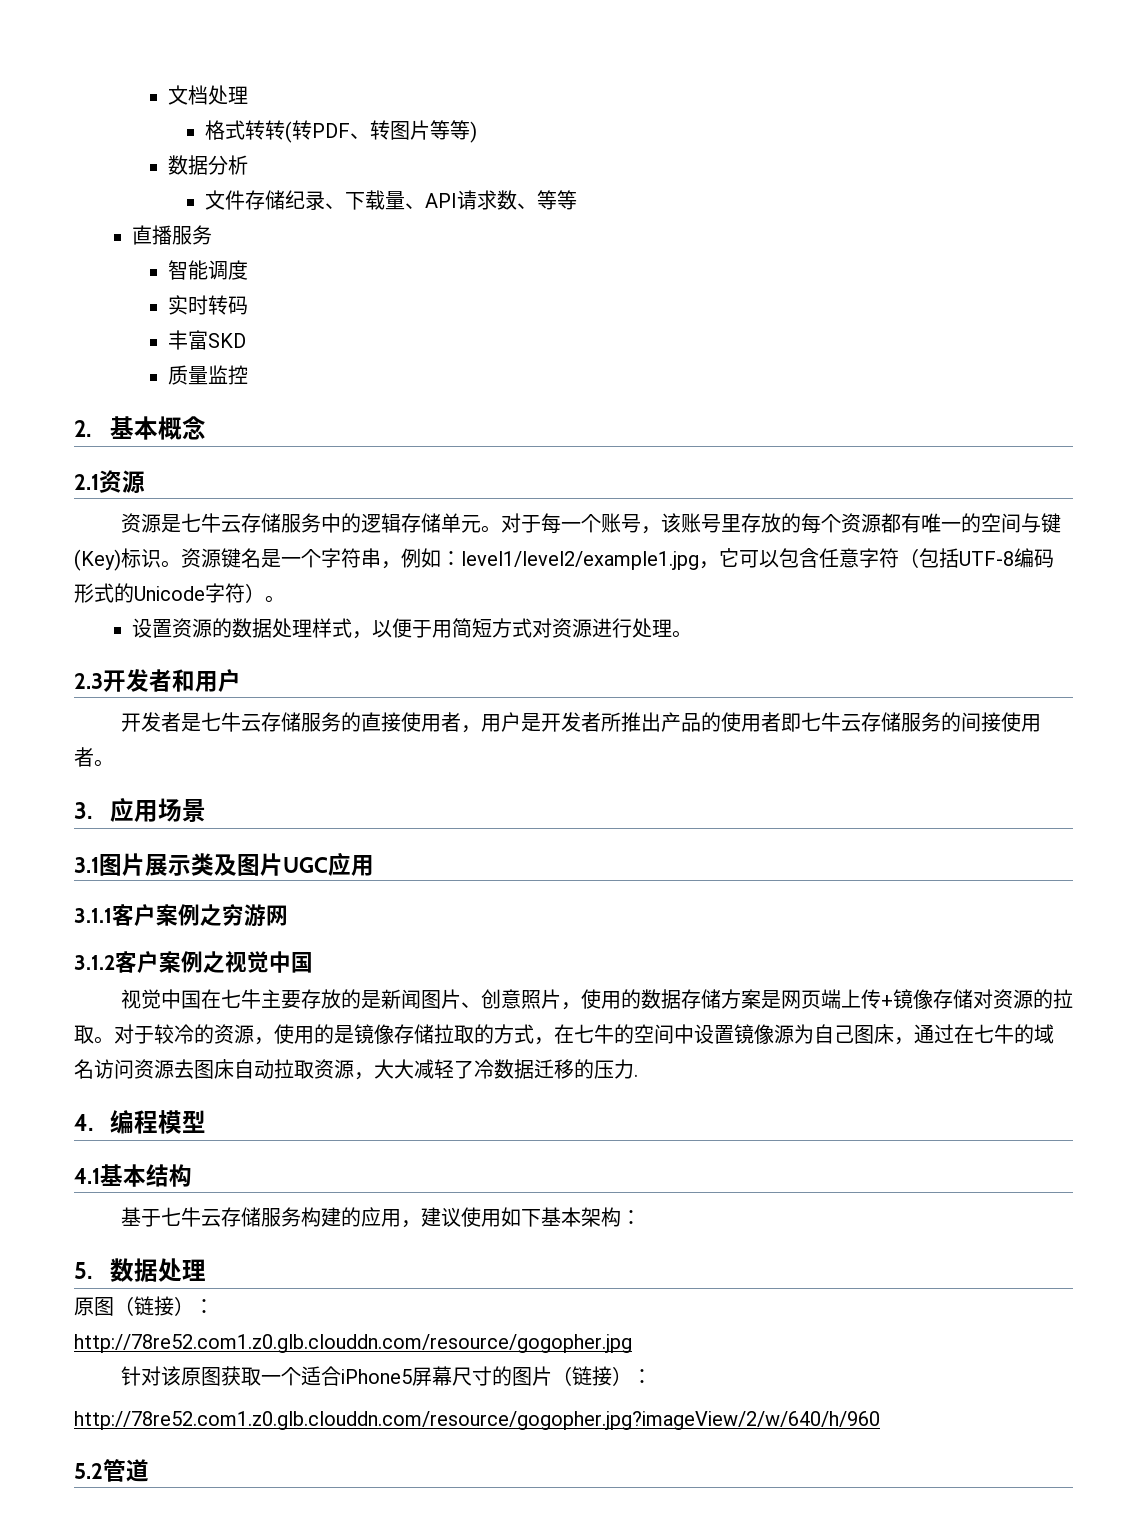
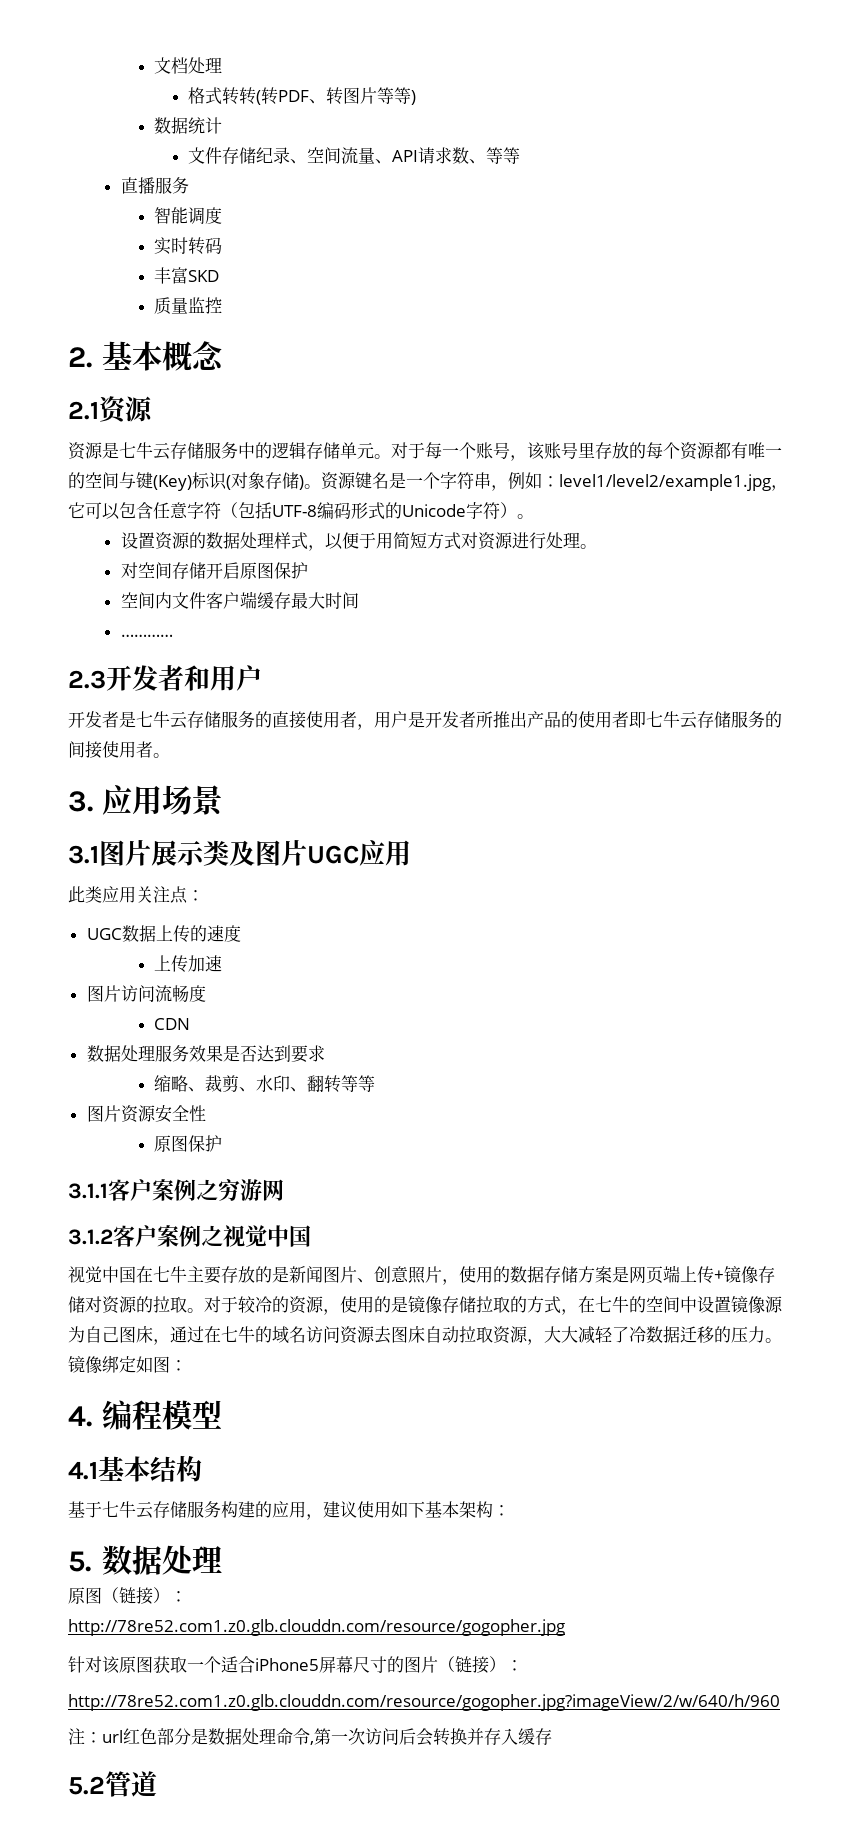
[208,155,249,175] 分析 -> [188,117,223,134] 统计
[344,190,385,210] 下载 -> [307,147,359,164] 空间流
(161, 558) none -> [226,472,304,490] (对象存储)
(693, 634) none -> [120,562,308,579] [120,591,359,609] [120,634,173,637] // 对空间存储开启原图保护 // 空间内文件客户端缓存最大时间 // …………
(374, 865) none -> [68,886,204,904] [86,925,241,943] [154,955,223,973] [86,985,206,1002] [154,1018,191,1030] [86,1045,325,1063] [154,1075,376,1093] [86,1105,206,1123] [154,1135,223,1152] // 此类应用关注点： // UGC数据上传的速度 // 上传加速 // 图片访问流畅度 // CDN // 数据处理服务效果是否达到要求 // 缩略、裁剪、水印、翻转等等 // 图片资源安全性 // 原图保护
[634,1074,638,1077] . -> [765,1338,782,1343] [68,1355,187,1374] 。镜像绑定如图：
(880, 1420) none -> [68,1728,552,1746] // 注：url红色部分是数据处理命令,第一次访问后会转换并存入缓存

